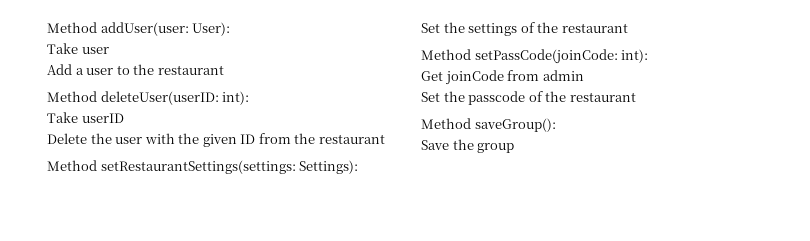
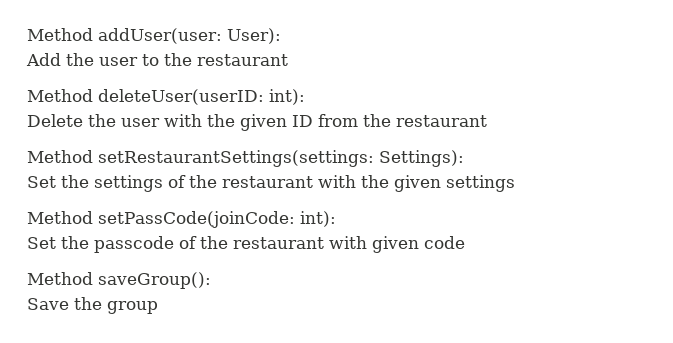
[47,43,109,54] // Take user -> (281, 36) none
[75,68,84,75] a -> [66,53,94,66] the
[47,112,124,123] // Take userID -> (305, 97) none
(628, 28) none -> [318,175,515,192] with the given settings
[421,70,584,85] // Get joinCode from admin -> (336, 219) none
(636, 97) none -> [329,236,465,253] with given code

